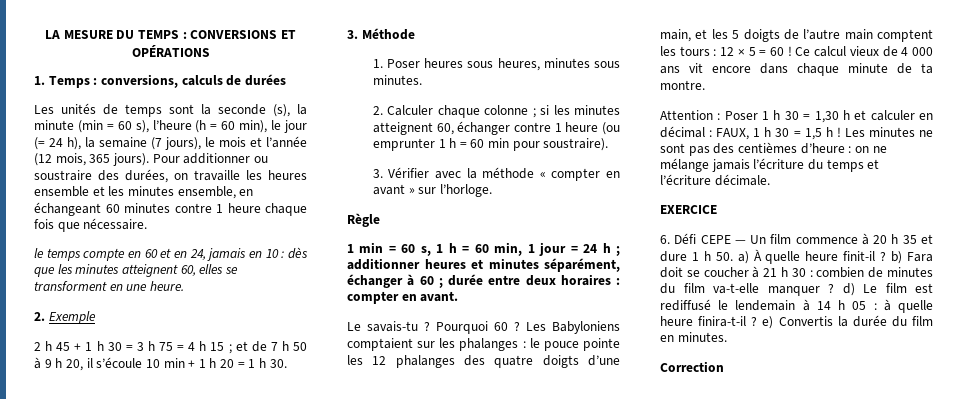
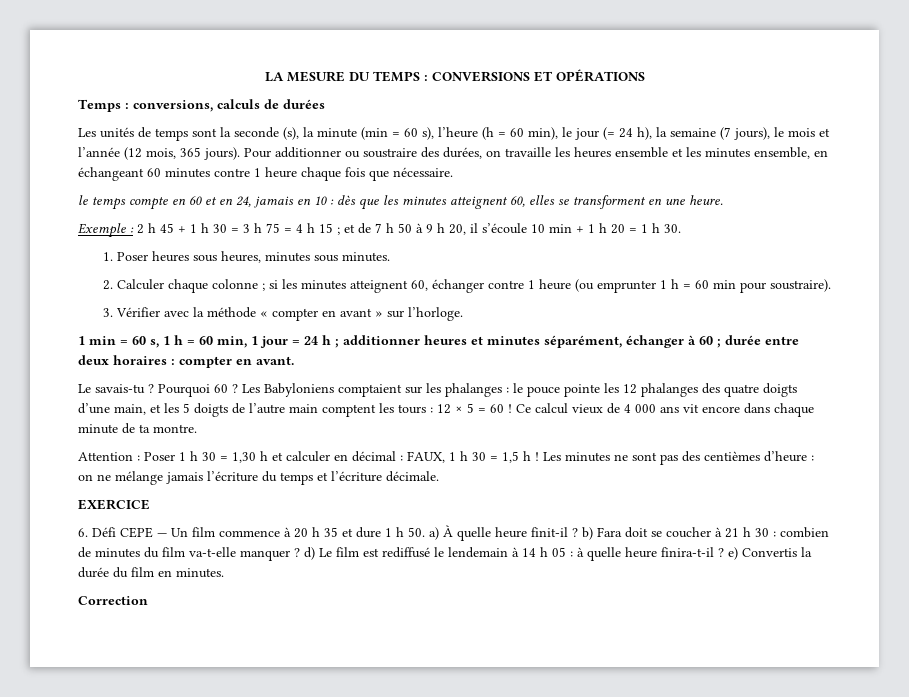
[34,76,45,85] 1. -> (645, 75) none
[34,312,45,321] 2. -> (723, 200) none
(96, 317) // -> [130,227,134,233] :
[347,28,415,40] // 3. Méthode -> (681, 228) none
[347,213,380,227] // Règle -> (463, 314) none

